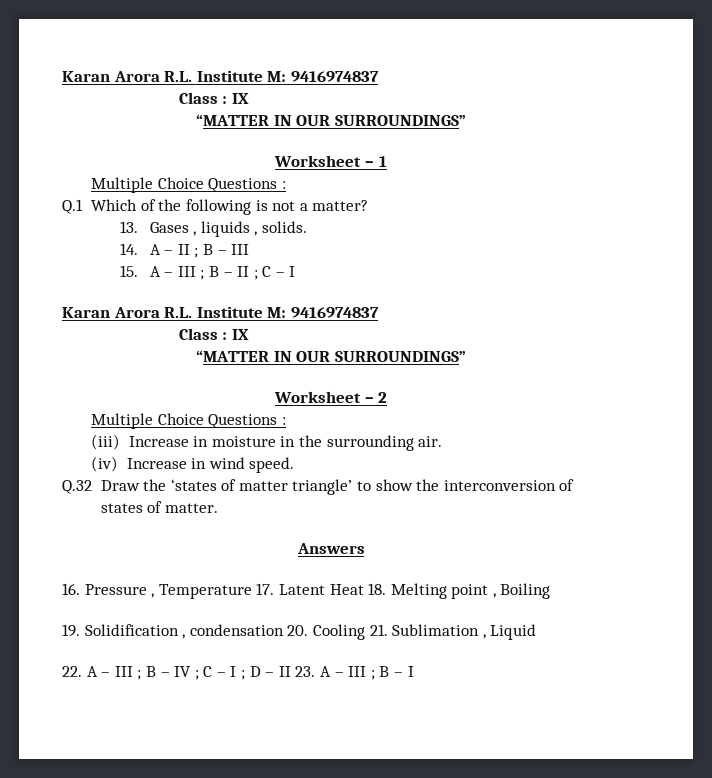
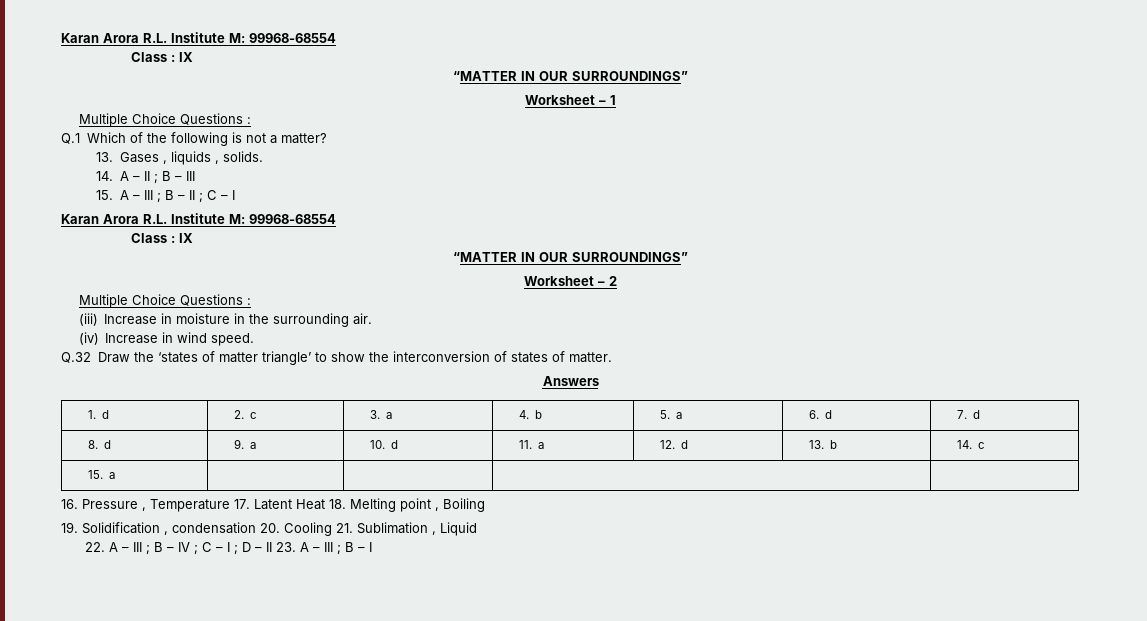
[62,70,379,82] Karan Arora R.L. Institute M: 9416974837 -> [61,32,336,43] Karan Arora R.L. Institute M: 99968-68554
[290,307,379,318] 9416974837 -> [249,214,336,224] 99968-68554
(365, 548) none -> [88,410,110,419] [234,410,258,419] [370,410,393,419] [519,410,543,419] [660,410,683,419] [809,410,833,419] [957,410,981,419] [88,440,112,449] [234,439,257,449] [370,440,399,449] [519,440,545,449] [660,440,689,449] [809,440,838,449] [957,440,986,449] [88,470,116,479] // 1. d | 2. c | 3. a | 4. b | 5. a | 6. d | 7. d // 8. d | 9. a | 10. d | 11. a | 12. d | 13. b | 14. c // 15. a | | | |

